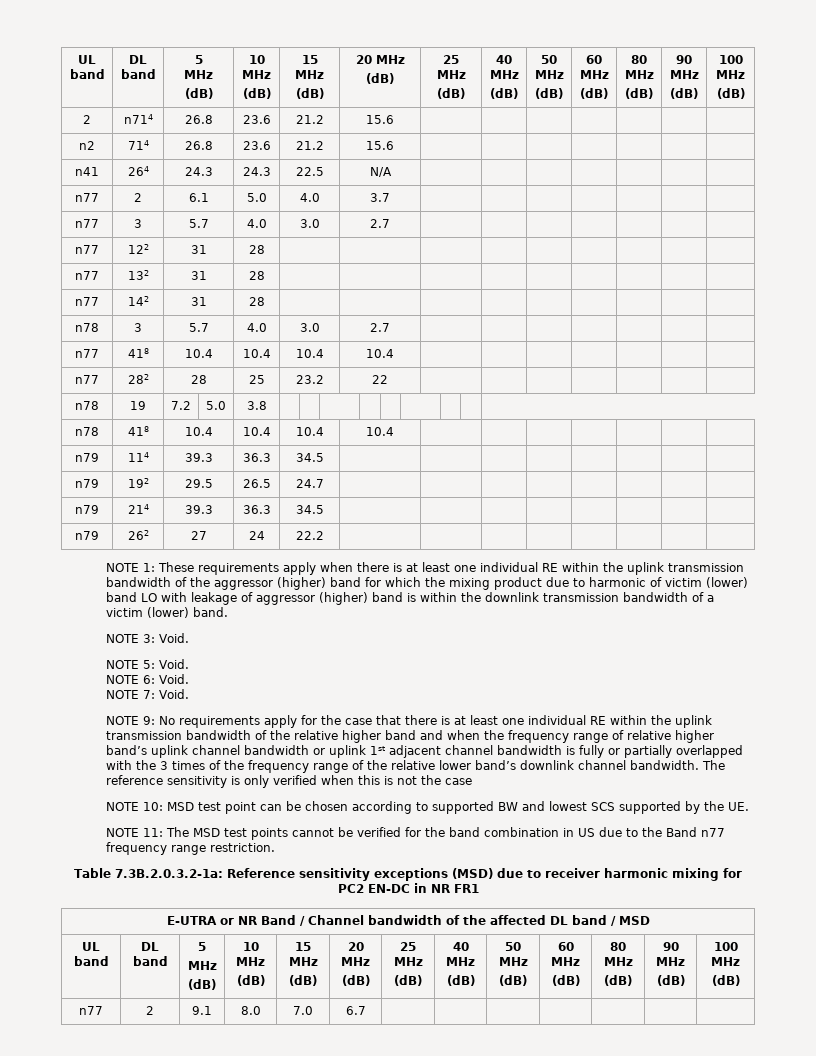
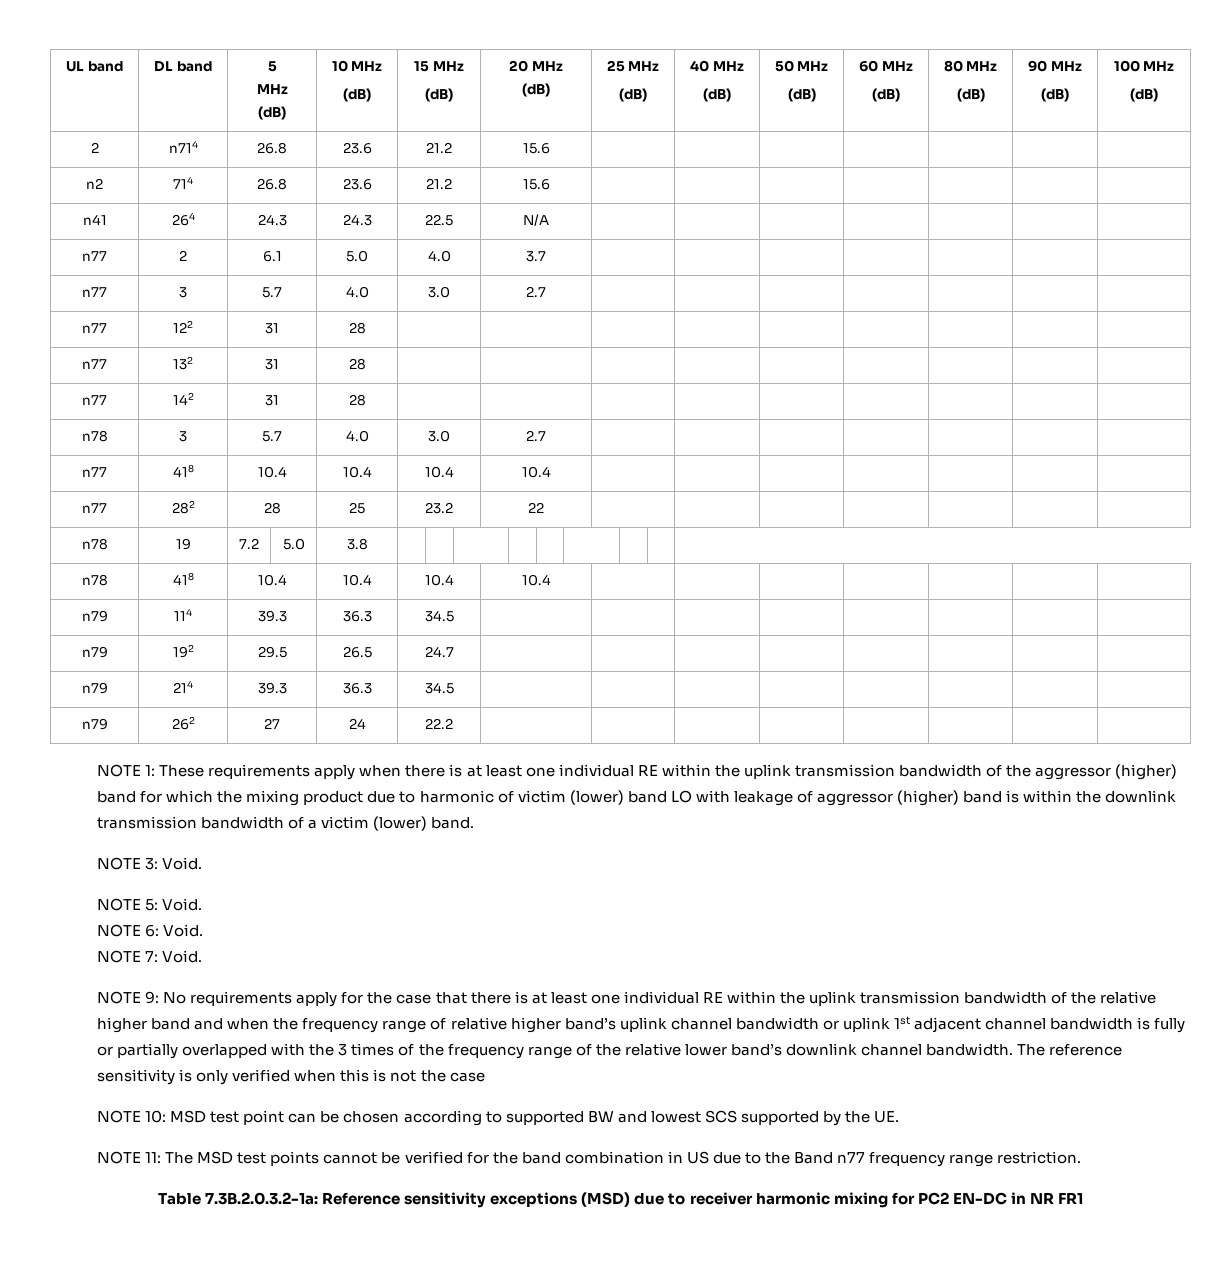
[166,915,650,926] [82,942,100,951] [73,956,109,966] [141,942,159,951] [132,956,168,966] [198,942,206,951] [187,961,217,970] [188,979,216,990] [242,942,259,951] [236,957,265,966] [236,975,265,986] [295,942,311,951] [288,957,318,966] [289,975,317,986] [347,942,364,951] [341,957,370,966] [341,975,370,986] [400,942,416,951] [393,957,423,966] [394,975,422,986] [452,942,469,951] [446,957,475,966] [446,975,475,986] [505,942,521,951] [498,957,528,966] [499,975,527,986] [557,942,574,951] [551,957,580,966] [551,975,580,986] [610,942,626,951] [603,957,633,966] [604,975,632,986] [662,942,679,951] [656,957,685,966] [656,975,685,986] [713,942,738,951] [711,957,740,966] [711,975,740,986] [79,1006,103,1015] [146,1006,154,1015] [192,1006,212,1015] [240,1006,261,1015] [293,1006,313,1015] [345,1006,366,1015] // E-UTRA or NR Band / Channel bandwidth of the affected DL band / MSD // UL band | DL band | 5 // MHz // (dB) | 10 MHz // (dB) | 15 MHz // (dB) | 20 MHz // (dB) | 25 MHz // (dB) | 40 MHz // (dB) | 50 MHz // (dB) | 60 MHz // (dB) | 80 MHz // (dB) | 90 MHz // (dB) | 100 MHz // (dB) // n77 | 2 | 9.1 | 8.0 | 7.0 | 6.7 | | | | | | | -> (1083, 1198) none

